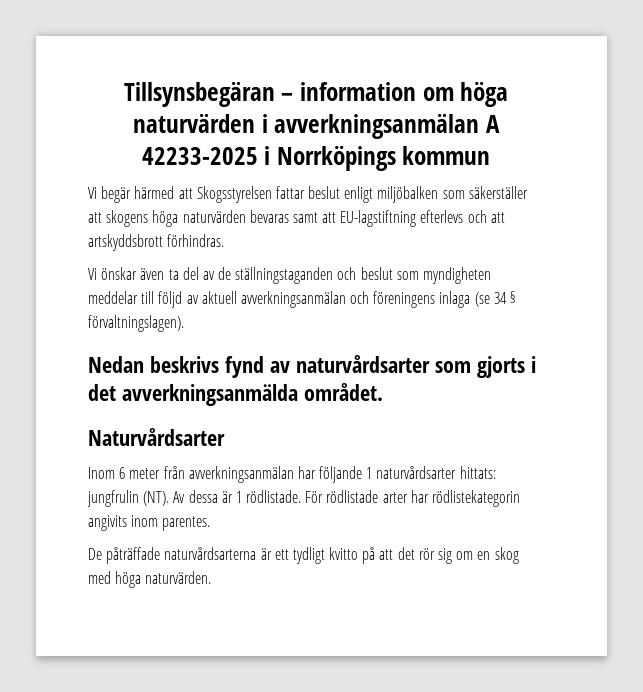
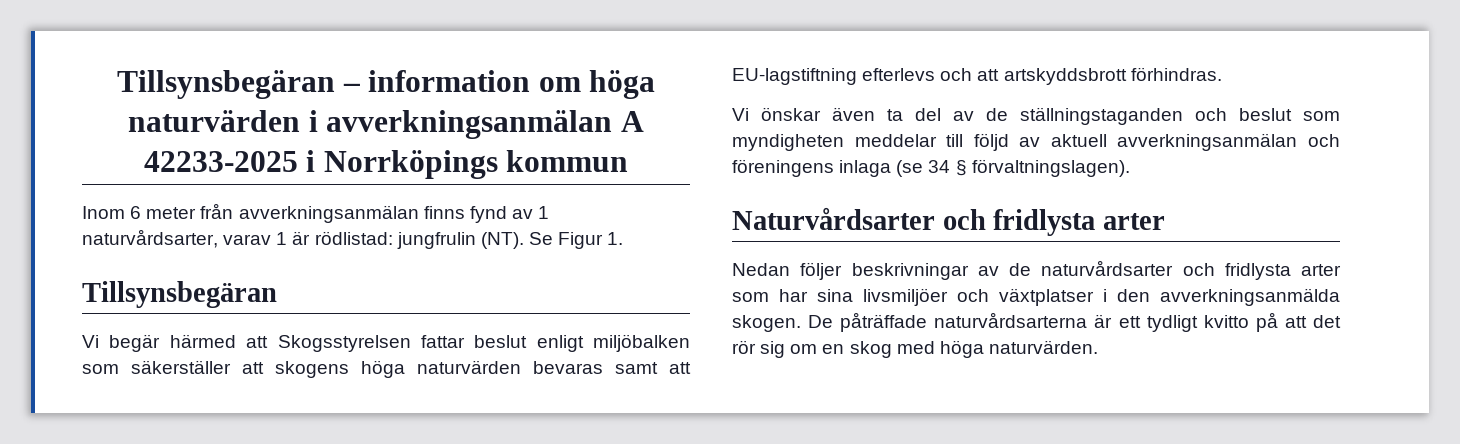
(491, 155) none -> [82,203,550,223] [82,229,624,249] [82,281,277,308] // Inom 6 meter från avverkningsanmälan finns fynd av 1 naturvårdsarter, varav 1 är rödlistad: jungfrulin (NT). Se Figur 1. // Tillsynsbegäran
[88,355,536,378] [88,383,383,406] [88,428,225,446] [88,466,496,483] [87,490,521,507] [88,515,211,531] Nedan beskrivs fynd av naturvårdsarter som gjorts i det avverkningsanmälda området. // Naturvårdsarter // Inom 6 meter från avverkningsanmälan har följande 1 naturvårdsarter hittats: jungfrulin (NT). Av dessa är 1 rödlistade. För rödlistade arter har rödlistekategorin angivits inom parentes. // -> [732,207,1166,236] [732,260,1341,280] [732,288,1340,306] [732,315,801,332] Naturvårdsarter och fridlysta arter // Nedan följer beskrivningar av de naturvårdsarter och fridlysta arter som har sina livsmiljöer och växtplatser i den avverkningsanmälda skogen.

